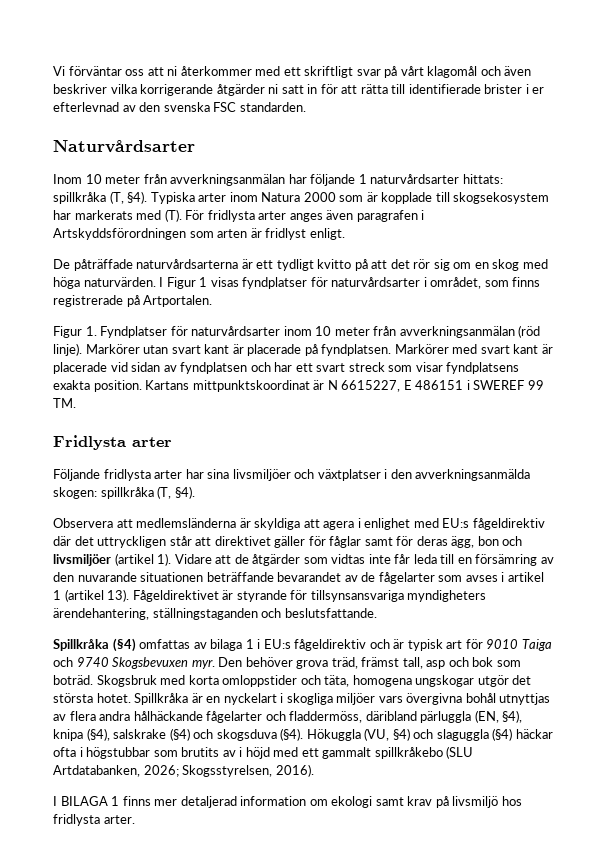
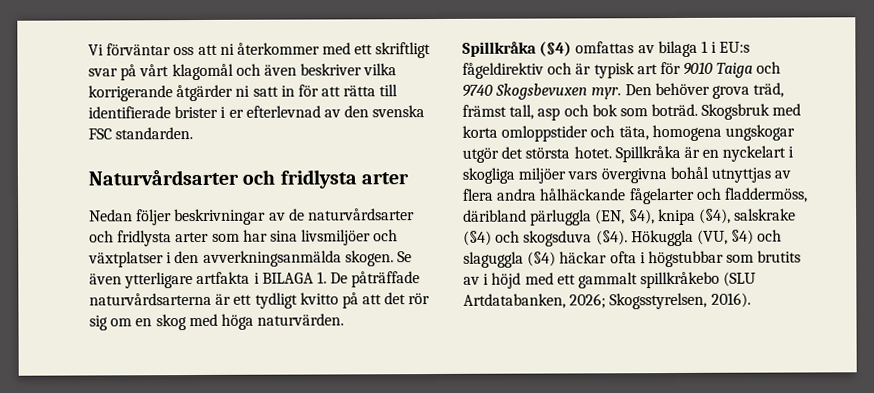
[53,174,503,186] [53,191,550,204] [53,209,425,222] [53,228,345,240] // Inom 10 meter från avverkningsanmälan har följande 1 naturvårdsarter hittats: spillkråka (T, §4). Typiska arter inom Natura 2000 som är kopplade till skogsekosystem har markerats med (T). För fridlysta arter anges även paragrafen i Artskyddsförordningen som arten är fridlyst enligt. // -> [242,169,409,189] [89,208,415,226] [89,229,399,247] [88,250,412,268] [89,271,327,289] och fridlysta arter // Nedan följer beskrivningar av de naturvårdsarter och fridlysta arter som har sina livsmiljöer och växtplatser i den avverkningsanmälda skogen. Se även ytterligare artfakta i BILAGA 1.
[159,277,541,289] [53,295,213,307] [53,325,541,338] [53,343,553,356] [53,362,520,374] [53,380,544,392] [53,398,76,408] [53,435,172,450] [53,469,531,481] [53,486,195,499] [53,518,545,530] [53,536,523,548] [53,553,554,566] [53,572,544,584] [53,589,487,602] [53,608,377,620] I Figur 1 visas fyndplatser för naturvårdsarter i området, som finns registrerade på Artportalen. // Figur 1. Fyndplatser för naturvårdsarter inom 10 meter från avverkningsanmälan (röd linje). Markörer utan svart kant är placerade på fyndplatsen. Markörer med svart kant är placerade vid sidan av fyndplatsen och har ett svart streck som visar fyndplatsens exakta position. Kartans mittpunktskoordinat är N 6615227, E 486151 i SWEREF 99 TM. // Fridlysta arter // Följande fridlysta arter har sina livsmiljöer och växtplatser i den avverkningsanmälda skogen: spillkråka (T, §4). // Observera att medlemsländerna är skyldiga att agera i enlighet med EU:s fågeldirektiv där det uttryckligen står att direktivet gäller för fåglar samt för deras ägg, bon och livsmiljöer (artikel 1). Vidare att de åtgärder som vidtas inte får leda till en försämring av den nuvarande situationen beträffande bevarandet av de fågelarter som avses i artikel 1 (artikel 13). Fågeldirektivet är styrande för tillsynsansvariga myndigheters ärendehantering, ställningstaganden och beslutsfattande. -> (345, 319) none
[53,796,522,808] [53,814,135,826] // I BILAGA 1 finns mer detaljerad information om ekologi samt krav på livsmiljö hos fridlysta arter. -> (751, 300) none

